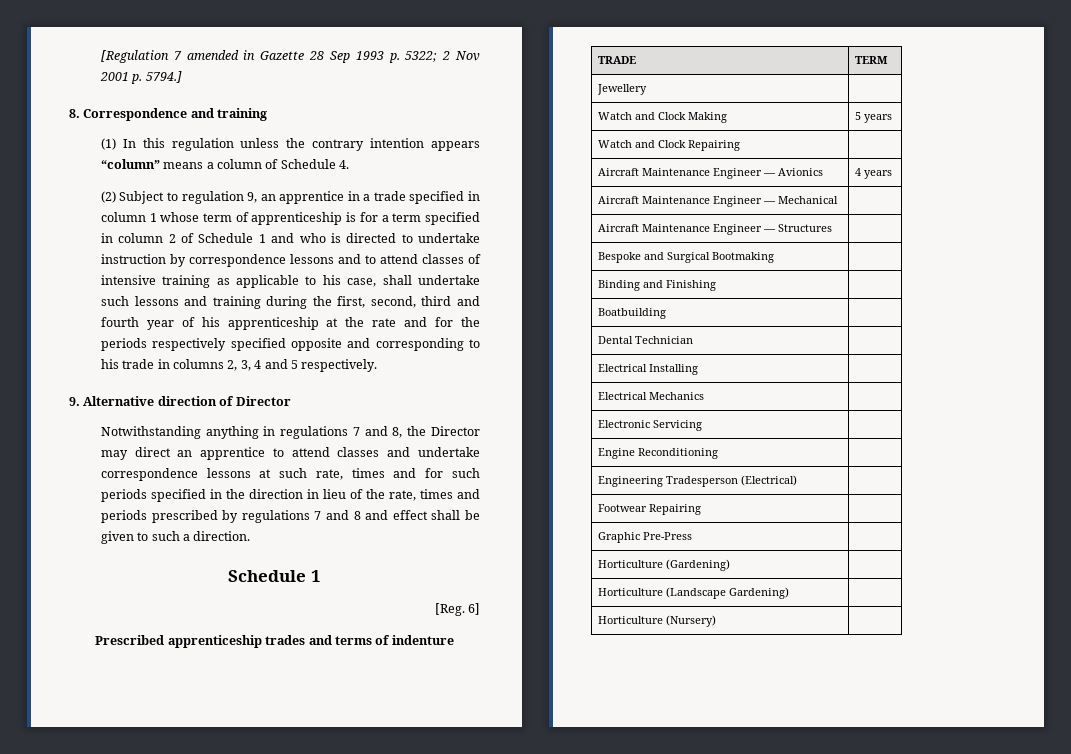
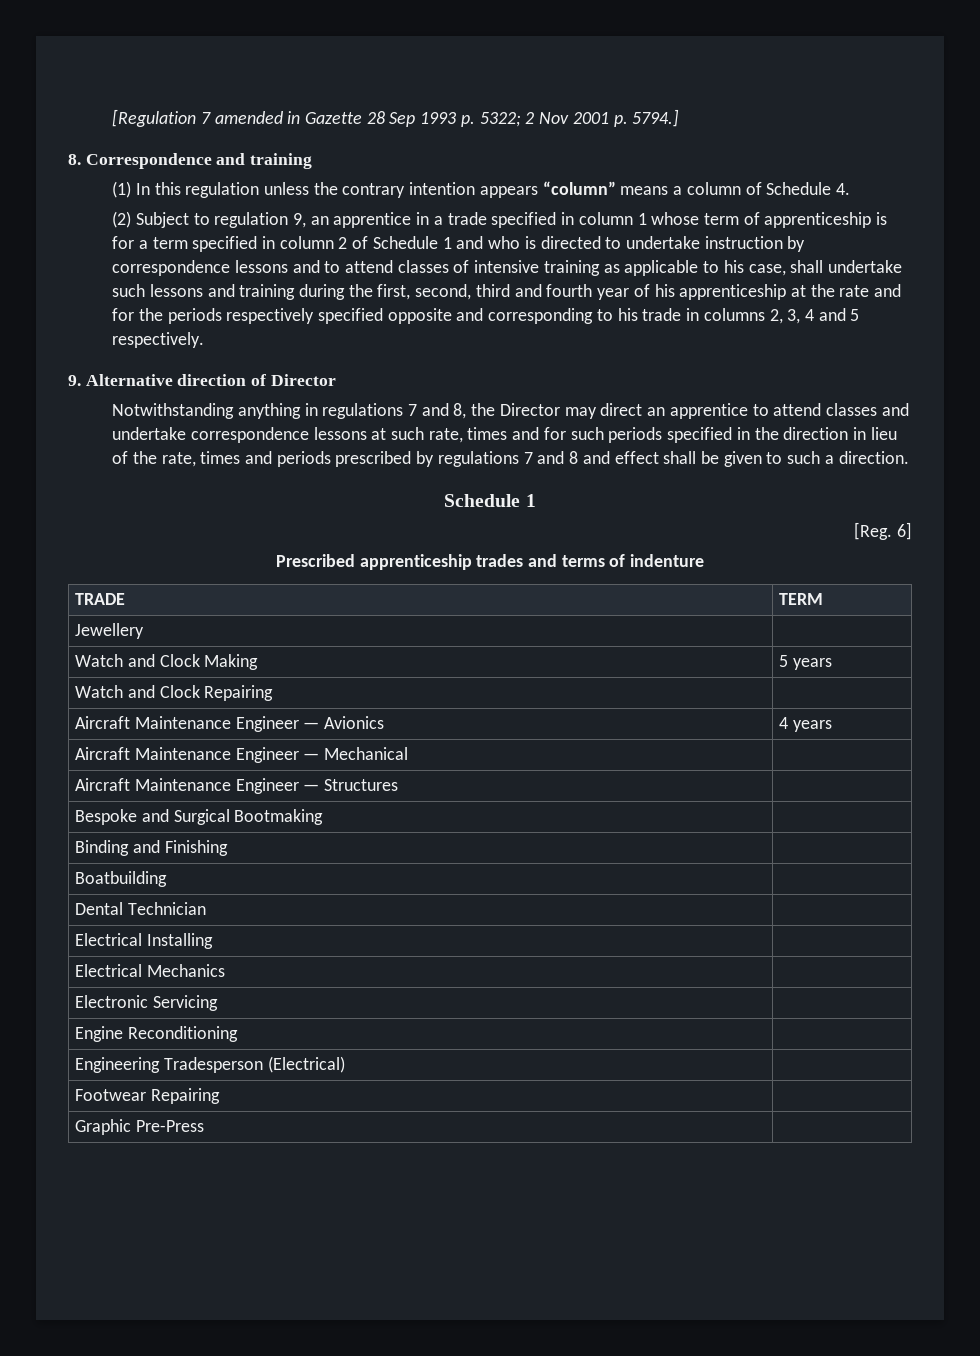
[598,559,731,571] [598,587,790,599] [598,615,717,627] // Horticulture (Gardening) | // Horticulture (Landscape Gardening) | // Horticulture (Nursery) | -> (204, 1126) none

